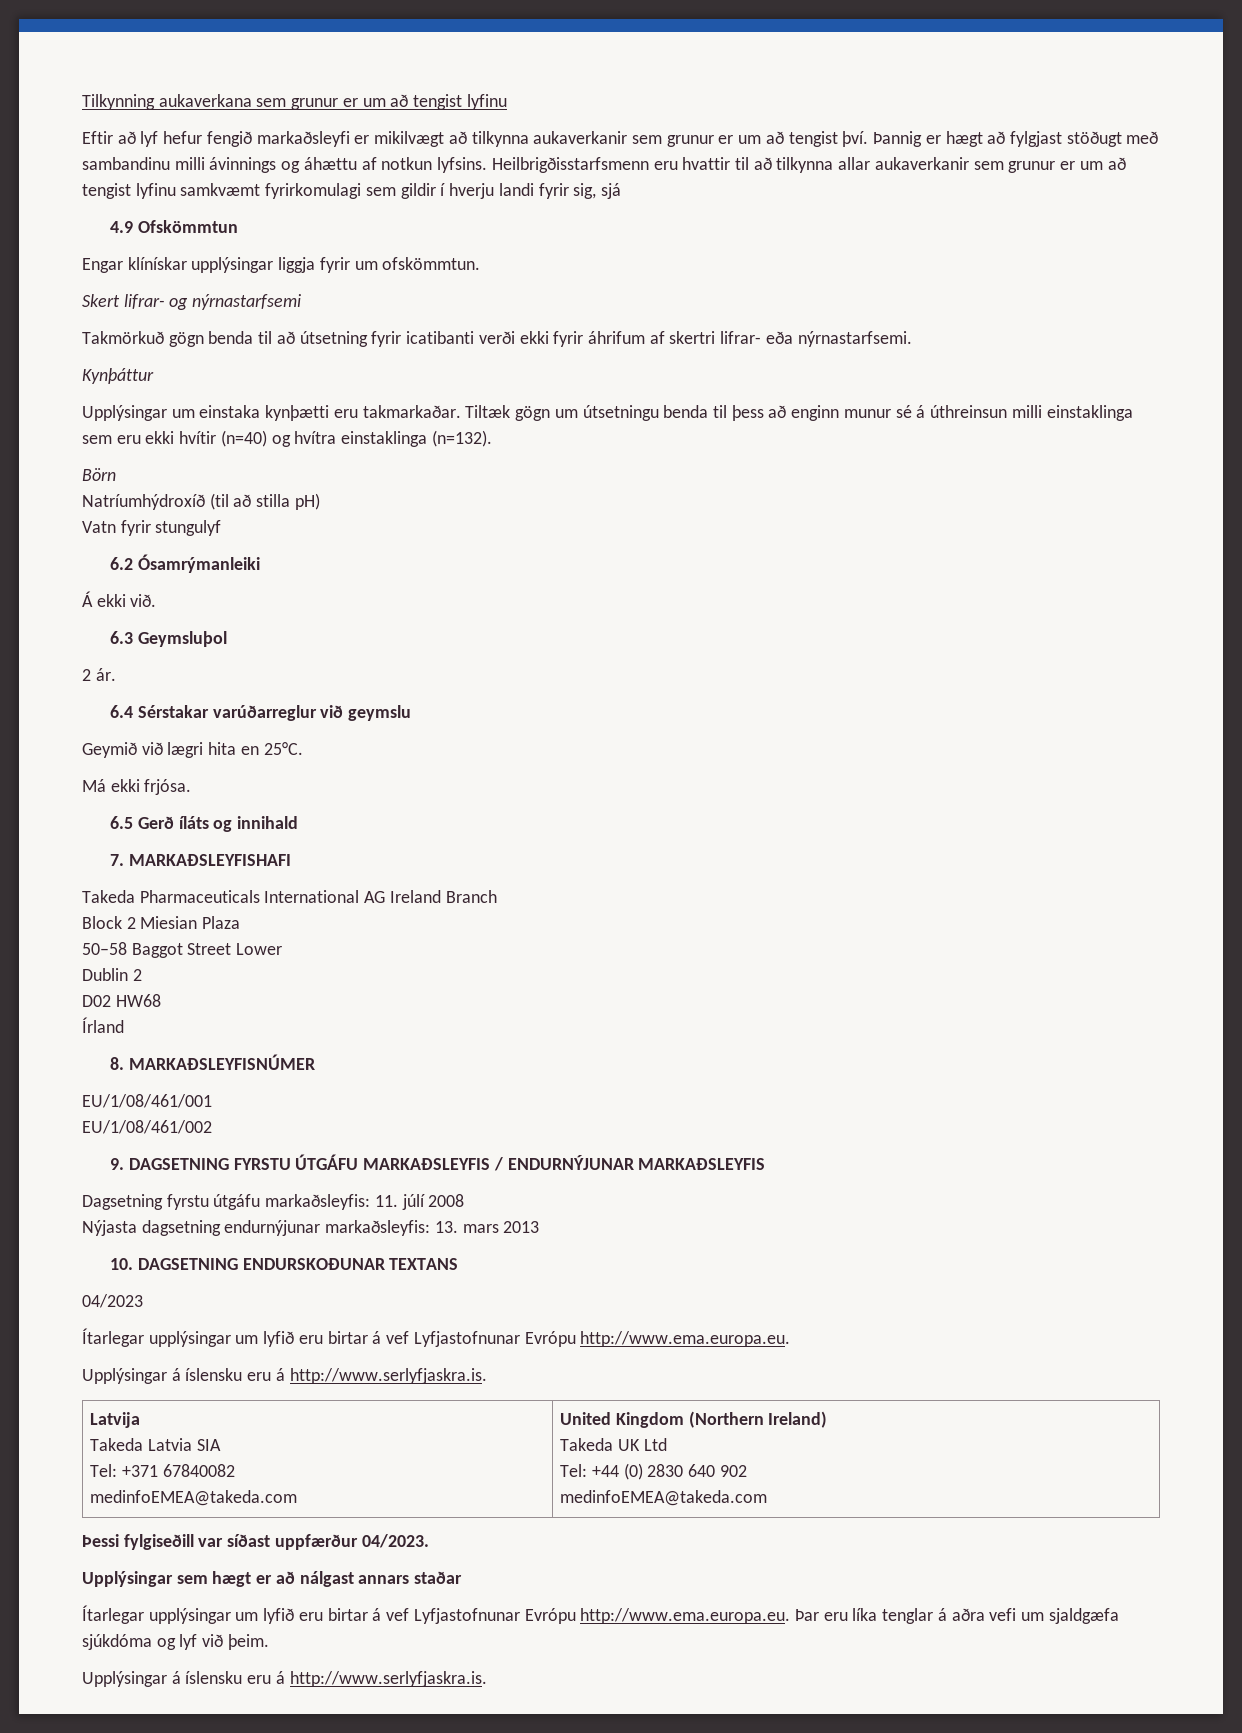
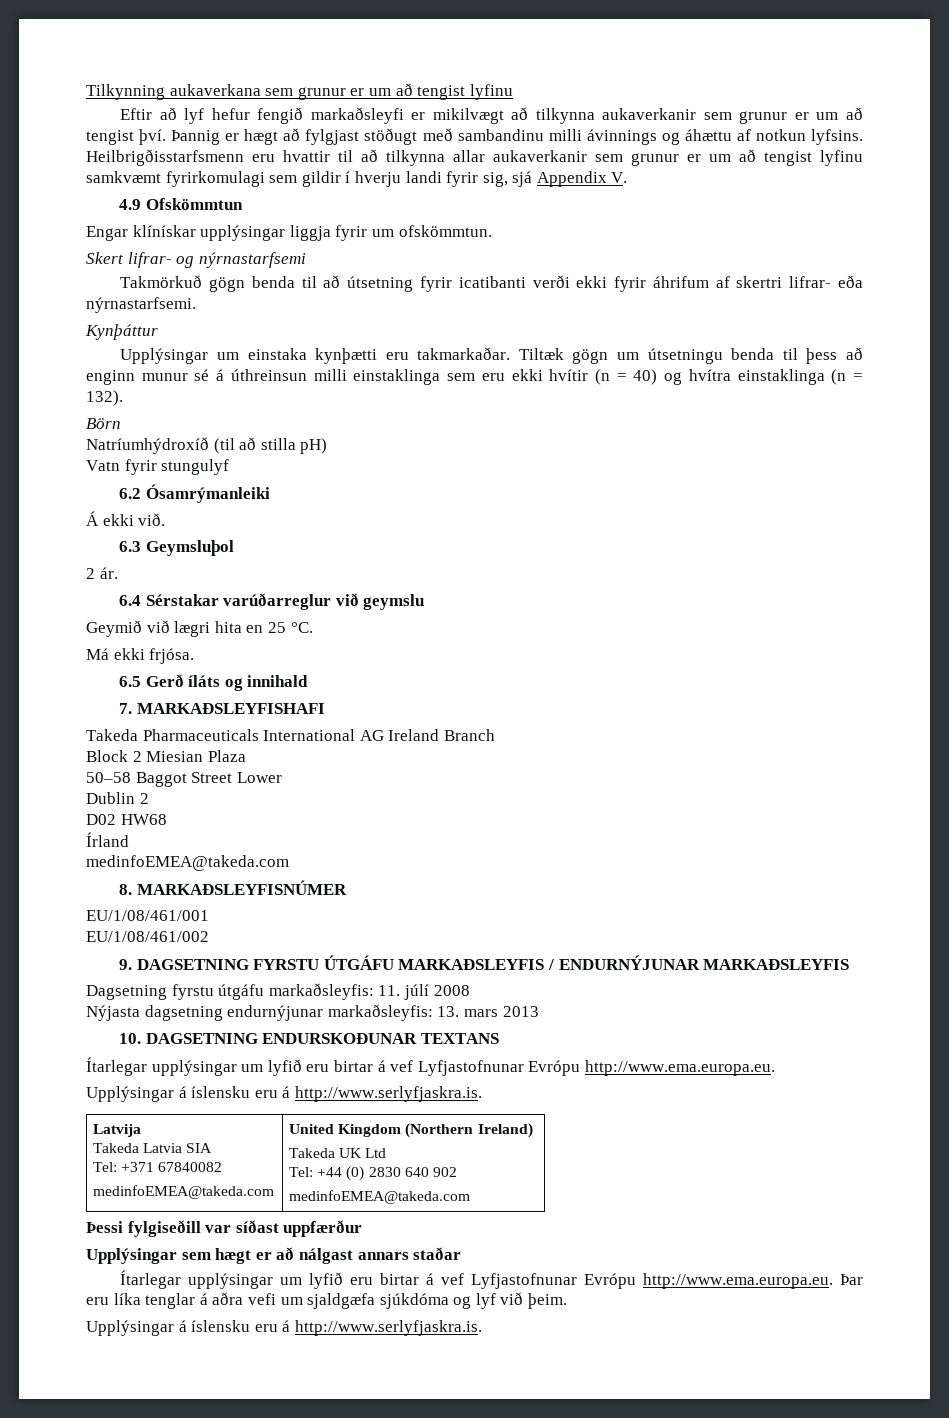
(621, 191) none -> [536,171,628,187] Appendix V.
[220,430,492,447] (n=40) og hvítra einstaklinga (n=132). -> [594,369,863,385] [86,390,123,406] (n = 40) og hvítra einstaklinga (n = 132).
[263,742,303,755] 25°C. -> [267,622,313,633] 25 °C.
(124, 1025) none -> [86,855,289,871] // medinfoEMEA@takeda.com
[82,1294,143,1308] // 04/2023 -> (499, 1038) none
[361,1534,429,1548] 04/2023. -> (363, 1228) none

